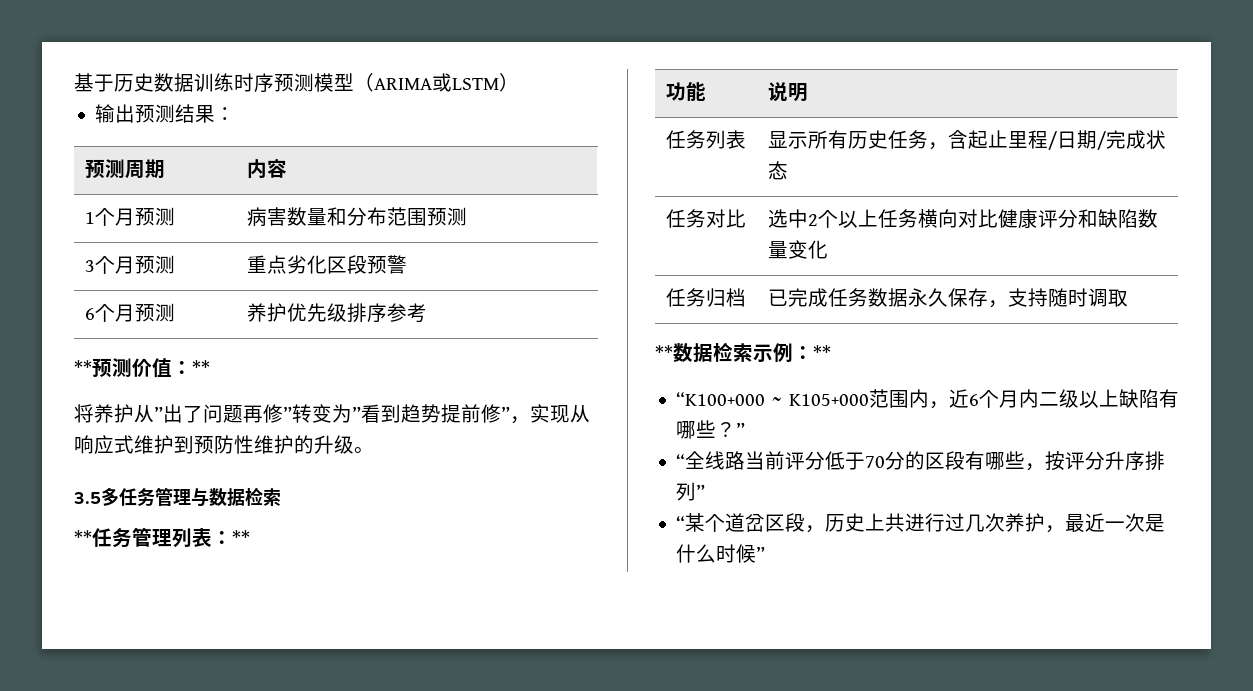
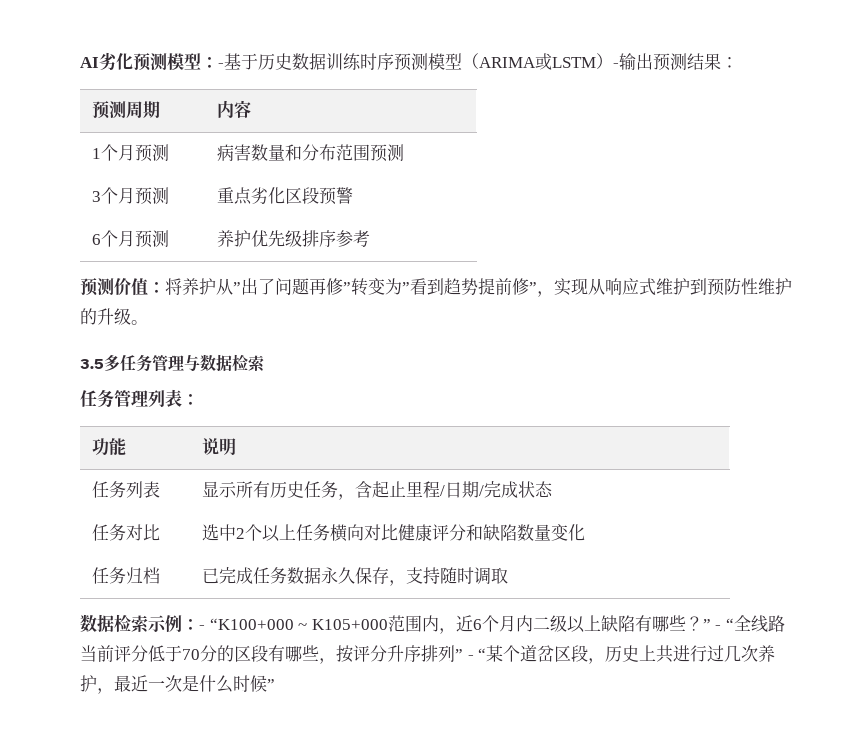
(74, 82) none -> [80,52,224,71] AI劣化预测模型：-
(519, 82) // -> [613,63,619,68] -
[74,360,92,375] ** -> (370, 238) none
[192,360,210,375] ** // -> (165, 287) none
[74,530,92,545] ** -> (264, 363) none
[232,530,250,545] ** -> (199, 399) none
[655,345,673,360] ** -> (508, 575) none
[813,345,831,360] ** // -> [199,625,205,630] -
(746, 429) // -> [715,625,722,630] -
(706, 491) // -> [467,655,474,660] -

